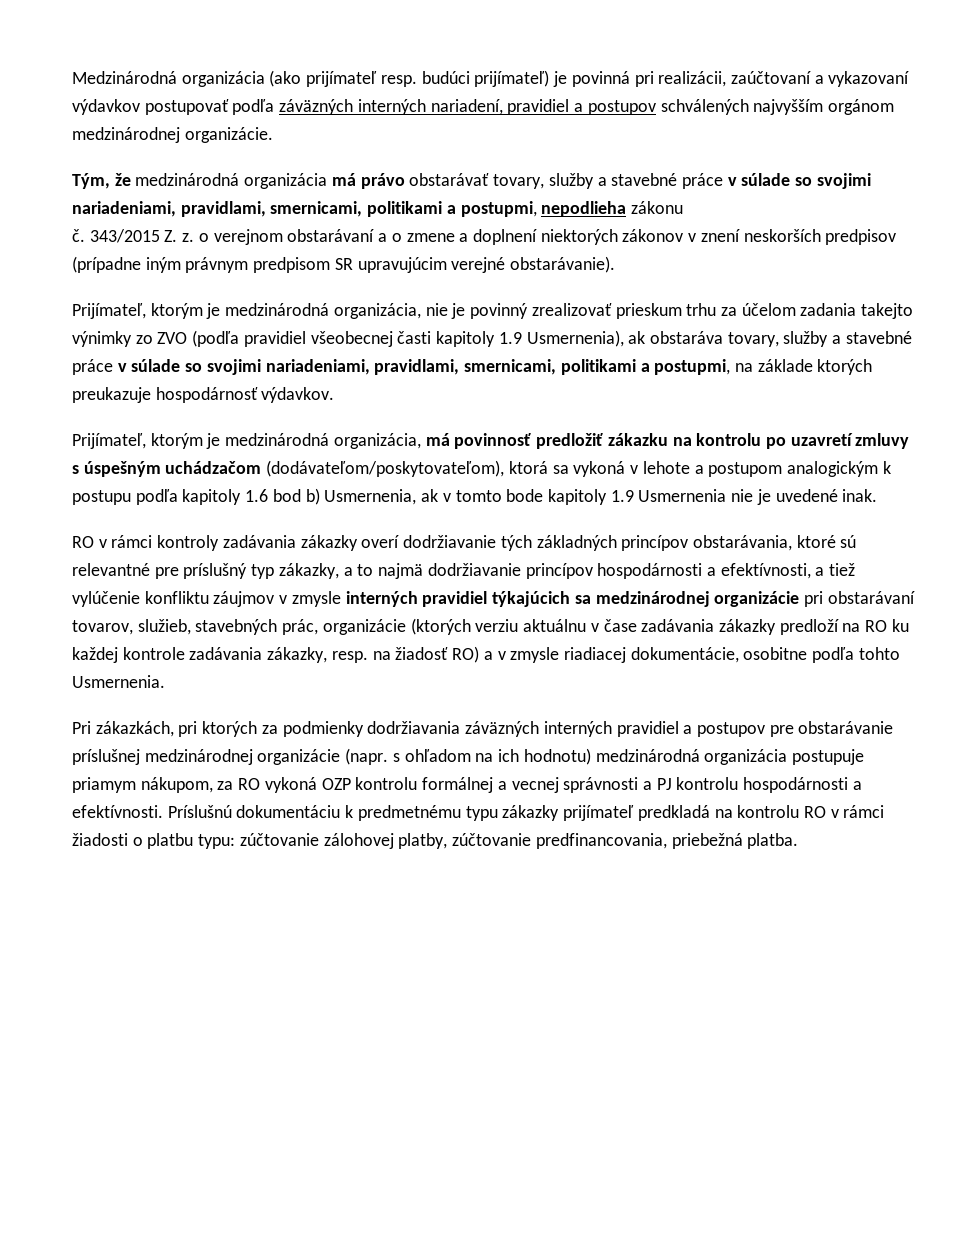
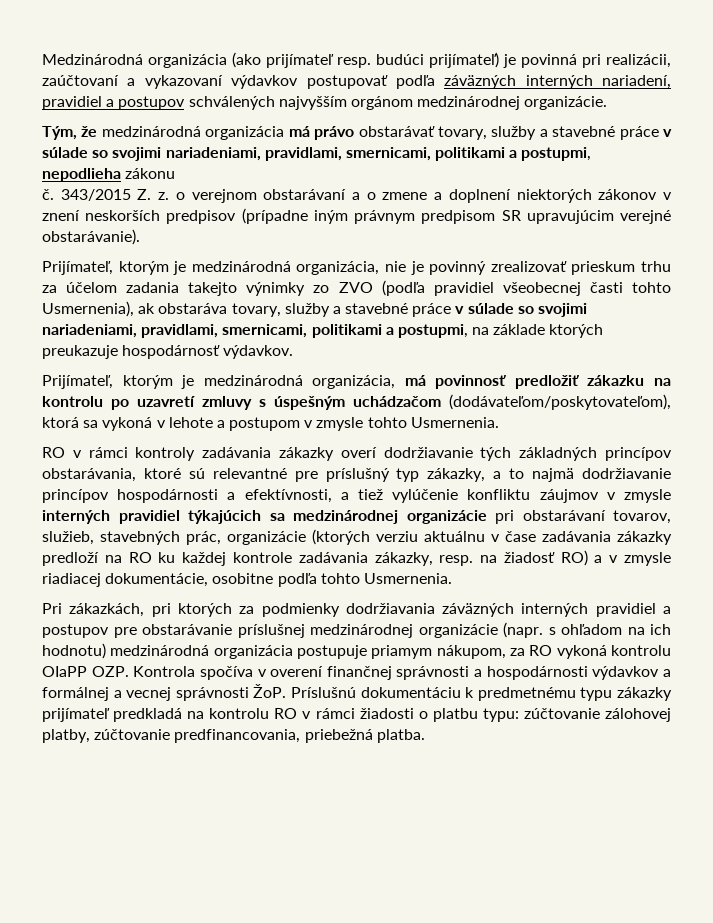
[436,331,522,347] kapitoly 1.9 -> [632,282,671,293] tohto
[786,461,891,477] [72,488,878,505] analogickým k postupu podľa kapitoly 1.6 bod b) Usmernenia, ak v tomto bode kapitoly 1.9 Usmernenia nie je uvedené inak. -> [304,417,499,431] v zmysle tohto Usmernenia.
[321,777,862,793] [72,805,163,818] OZP kontrolu formálnej a vecnej správnosti a PJ kontrolu hospodárnosti a efektívnosti. -> [611,645,671,656] [42,666,671,680] [42,684,287,701] kontrolu OIaPP OZP. Kontrola spočíva v overení finančnej správnosti a hospodárnosti výdavkov a formálnej a vecnej správnosti ŽoP.

